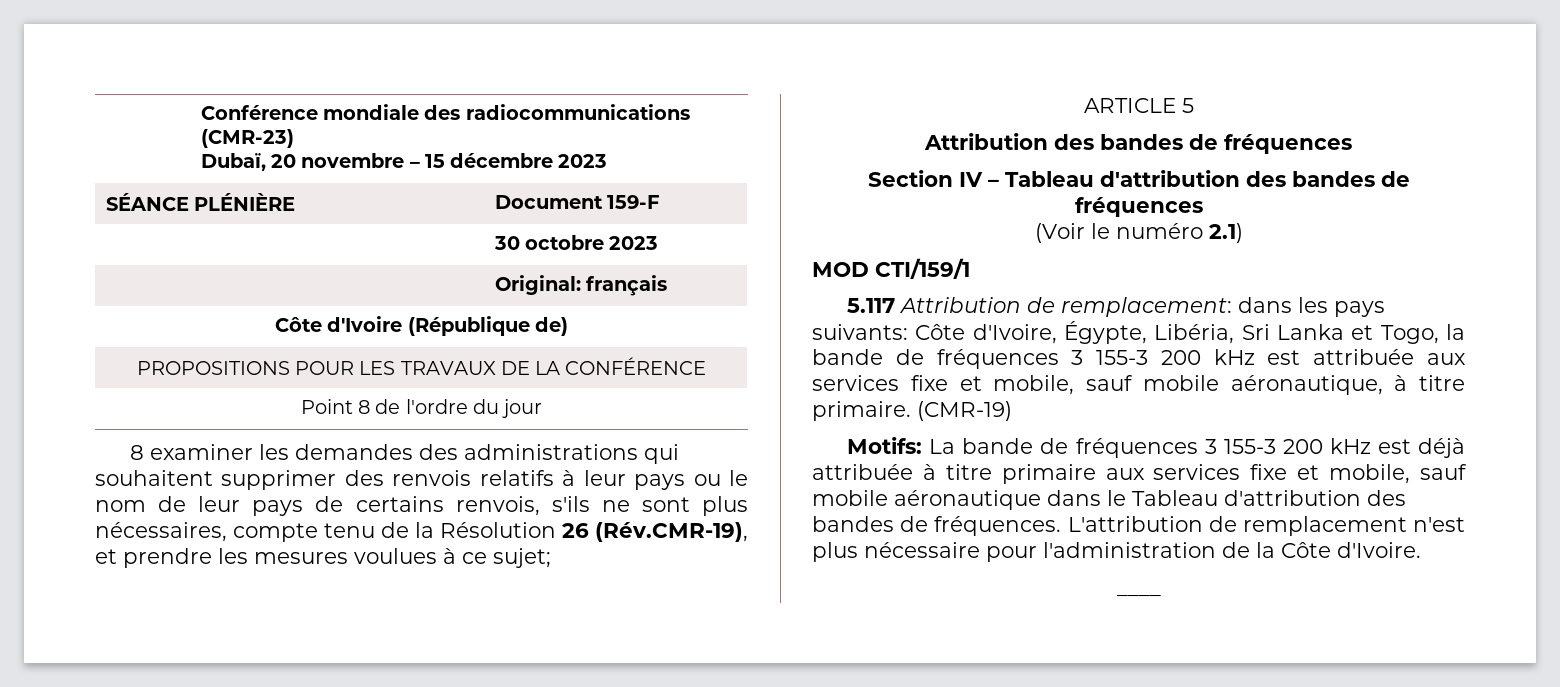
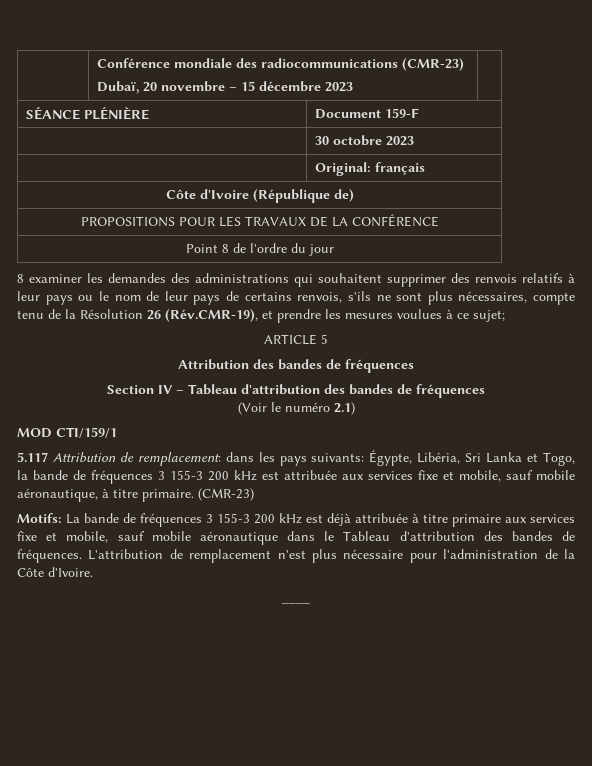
[915,324,1057,344] Côte d'Ivoire, -> (365, 457) none
[917,401,1012,421] (CMR-19) -> [198,488,254,501] (CMR-23)

